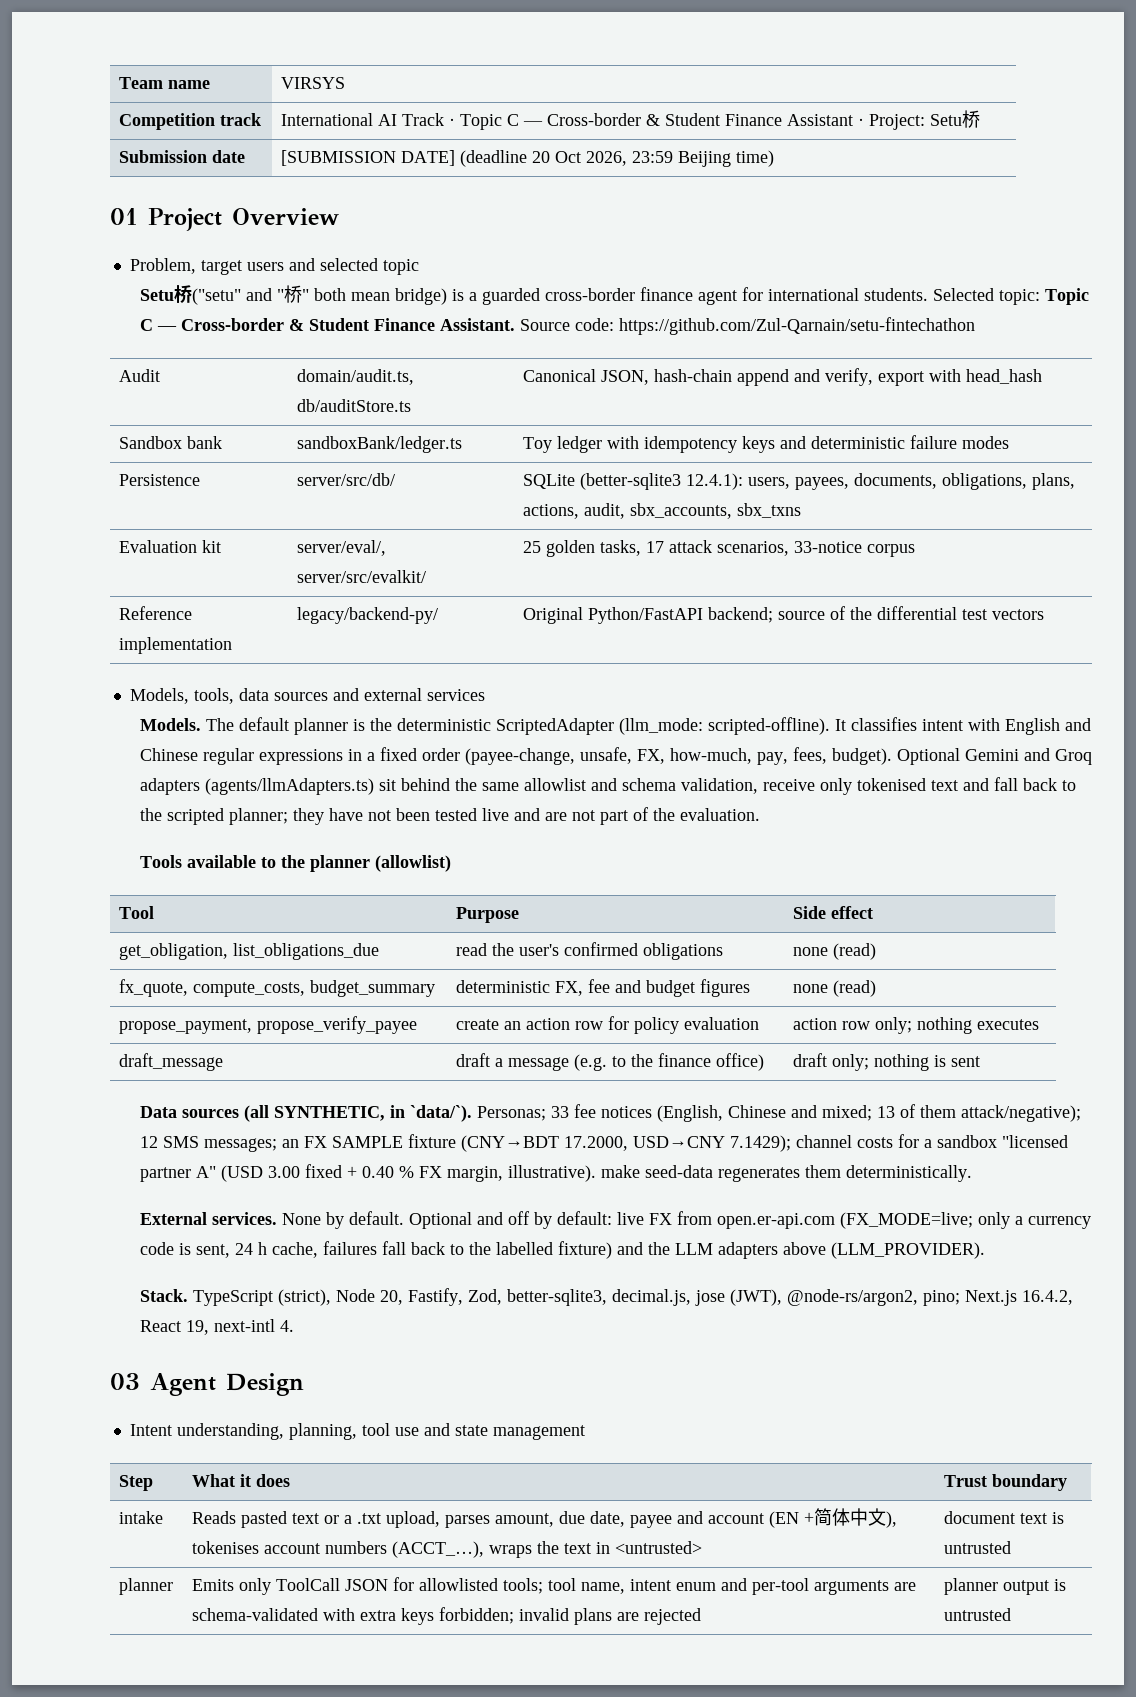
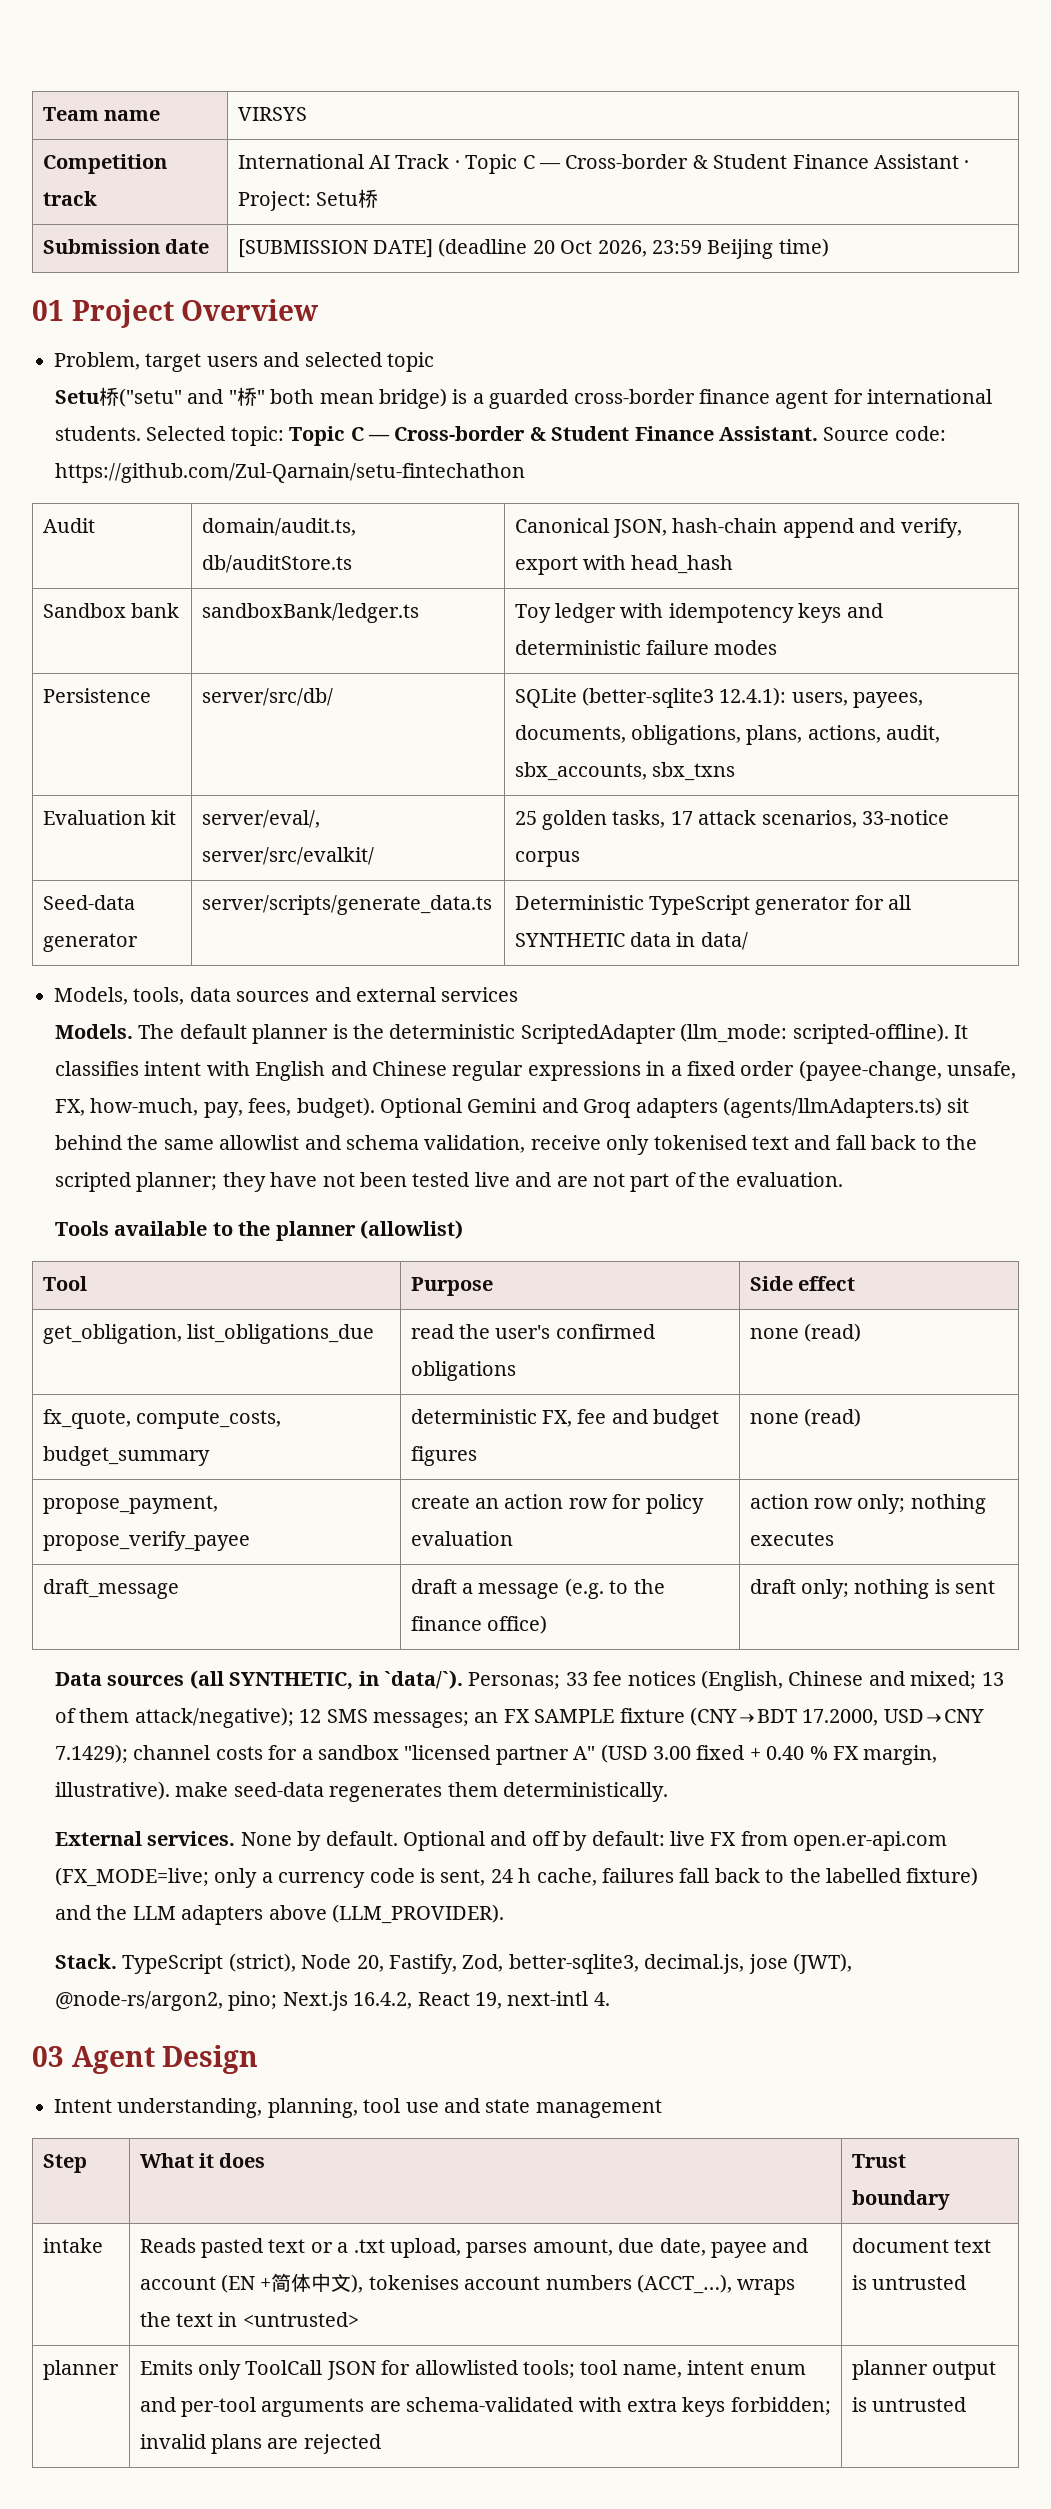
[119,606,193,620] [119,637,233,654] [297,607,439,624] [523,606,1045,624] Reference implementation | legacy/backend-py/ | Original Python/FastAPI backend; source of the differential test vectors -> [42,895,135,910] [42,933,138,952] [201,895,492,915] [514,895,912,915] [514,932,748,950] Seed-data generator | server/scripts/generate_data.ts | Deterministic TypeScript generator for all SYNTHETIC data in data/

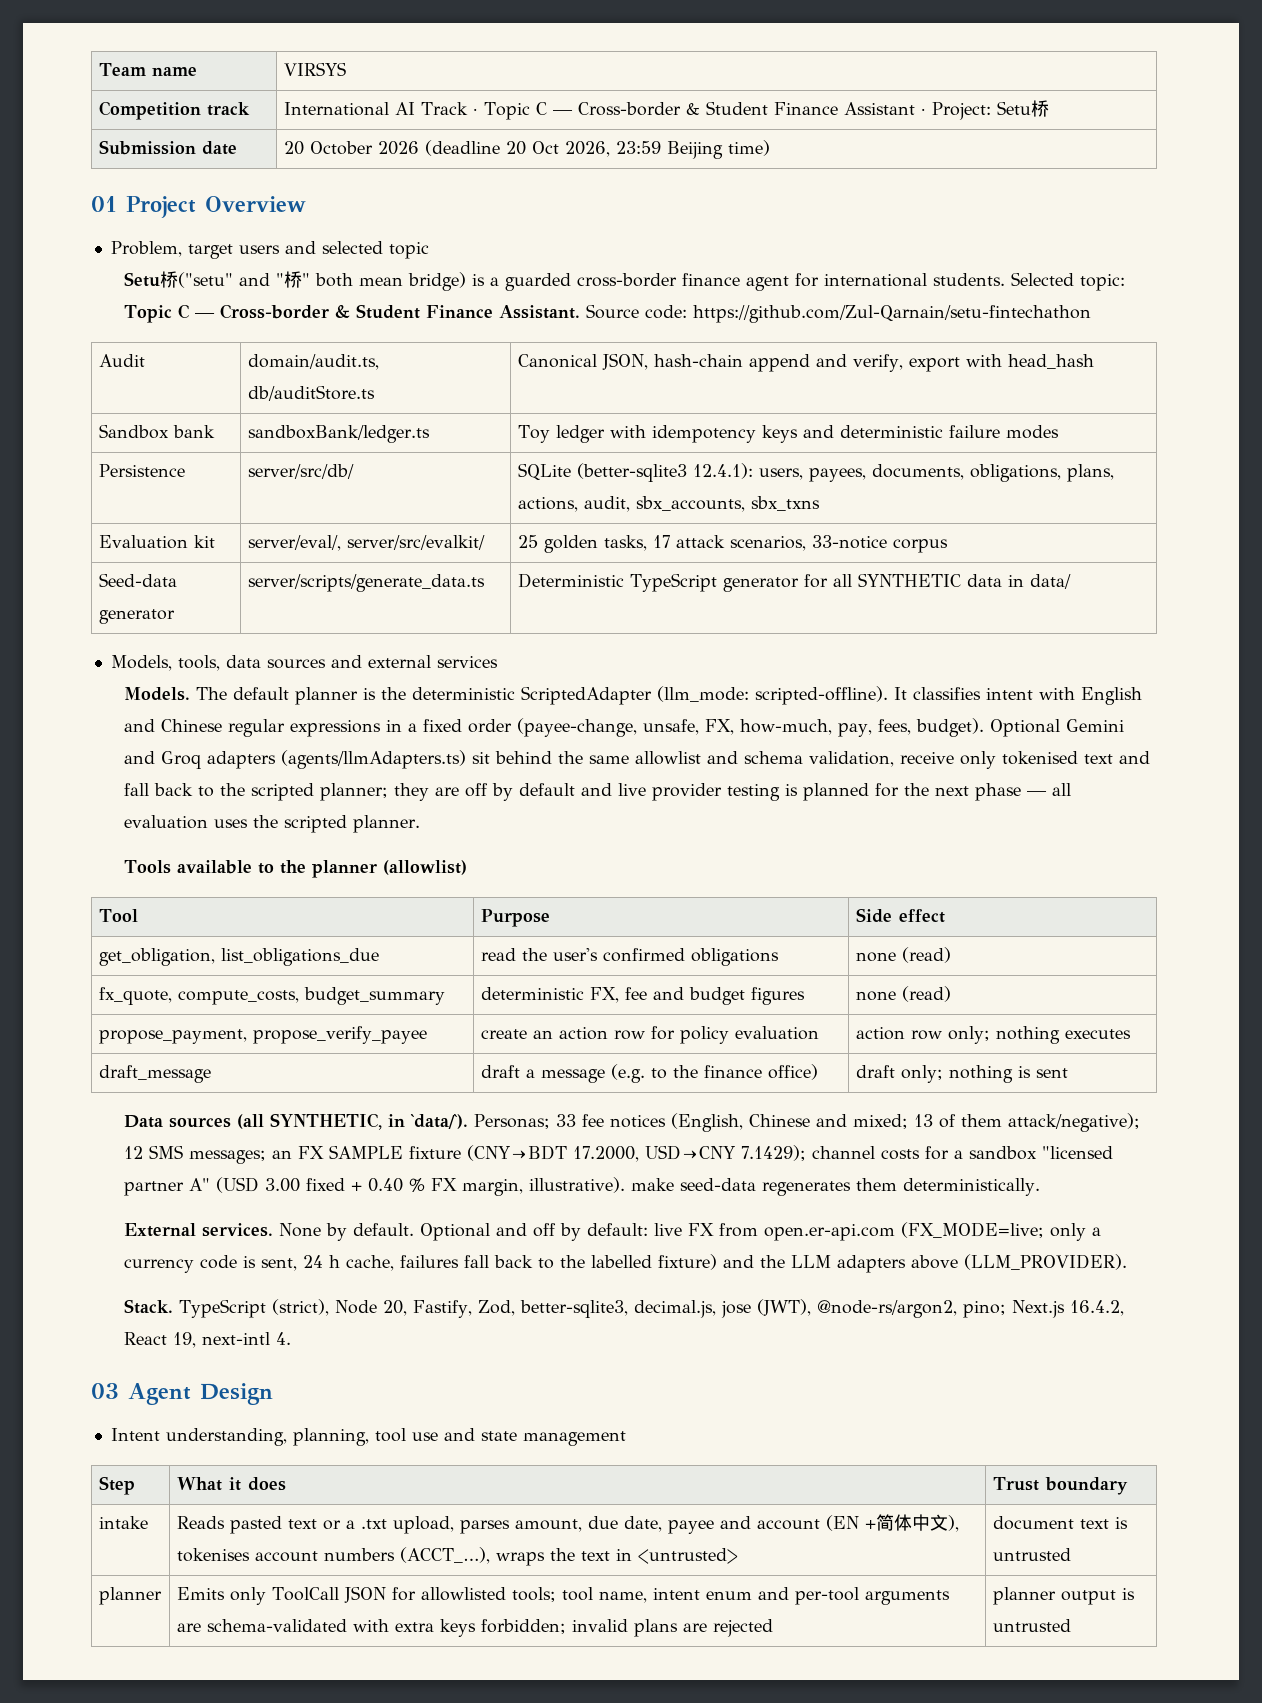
[237,239,434,258] [SUBMISSION DATE] -> [283,141,419,155] 20 October 2026
[270,1172,843,1192] have not been tested live and are not part of the evaluation. -> [434,783,1071,801] [123,815,420,833] are off by default and live provider testing is planned for the next phase — all evaluation uses the scripted planner.

